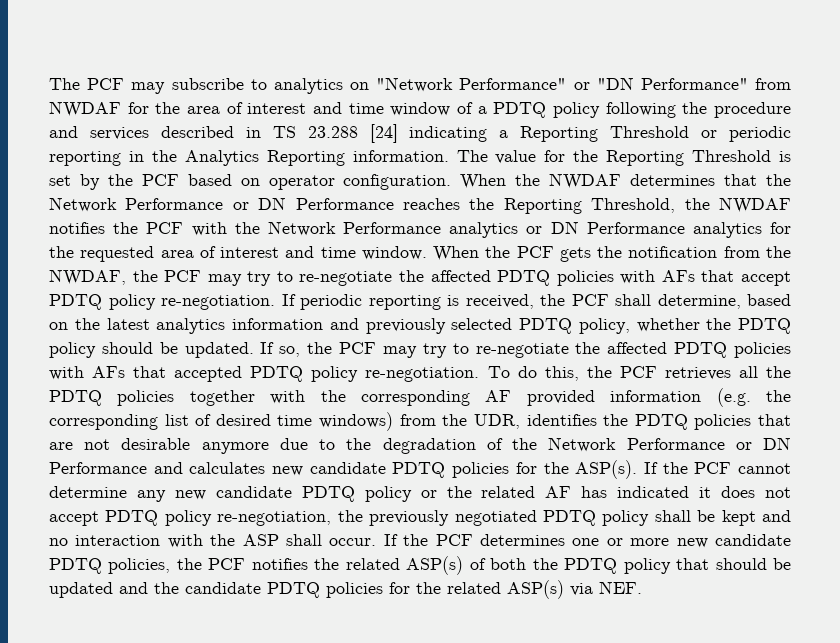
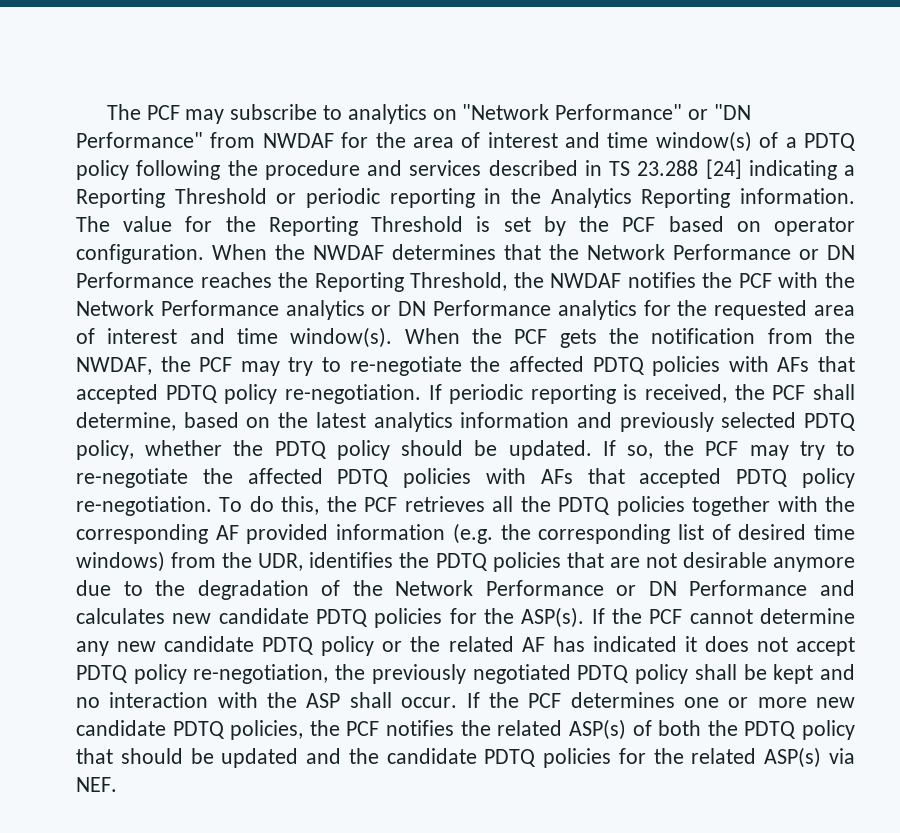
[390,102,451,116] window -> [655,131,752,152] window(s)
[361,246,427,260] window. -> [290,327,393,348] window(s).
[740,271,791,286] accept -> [76,384,158,404] accepted

